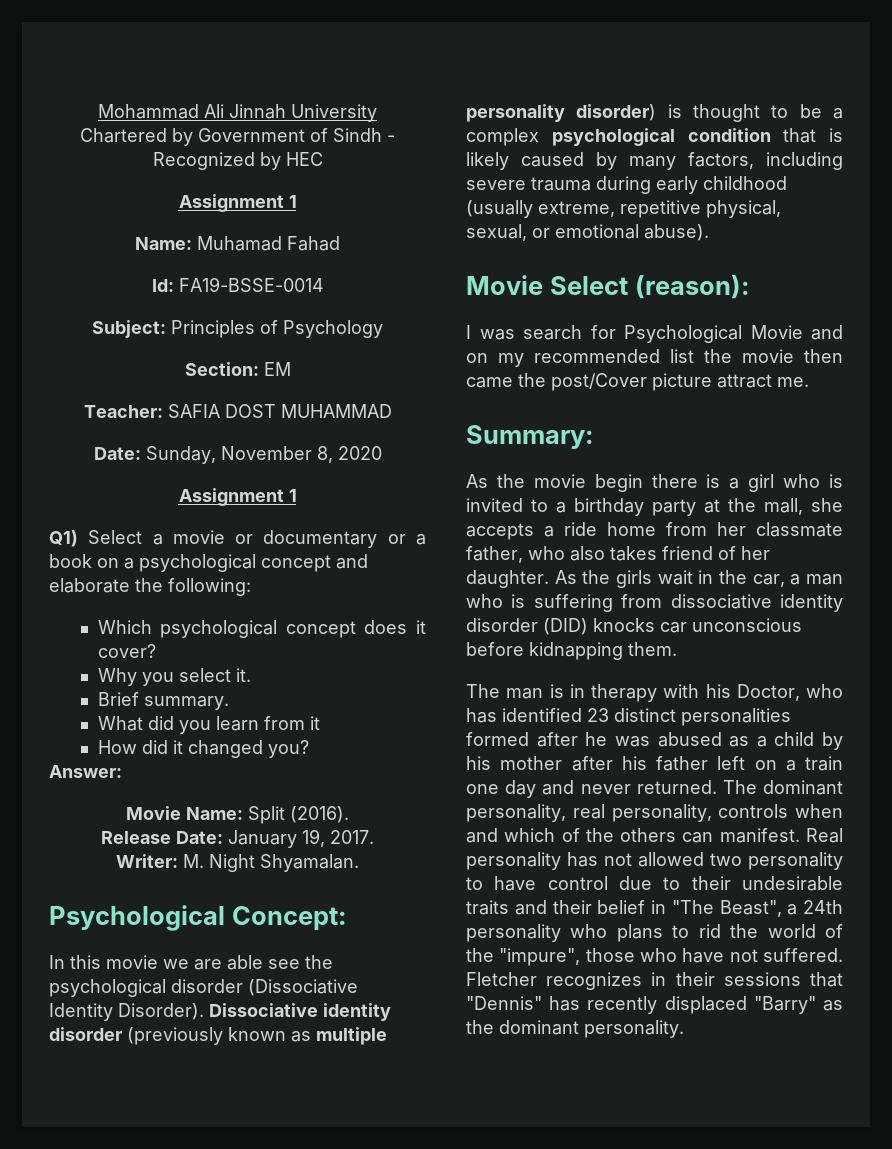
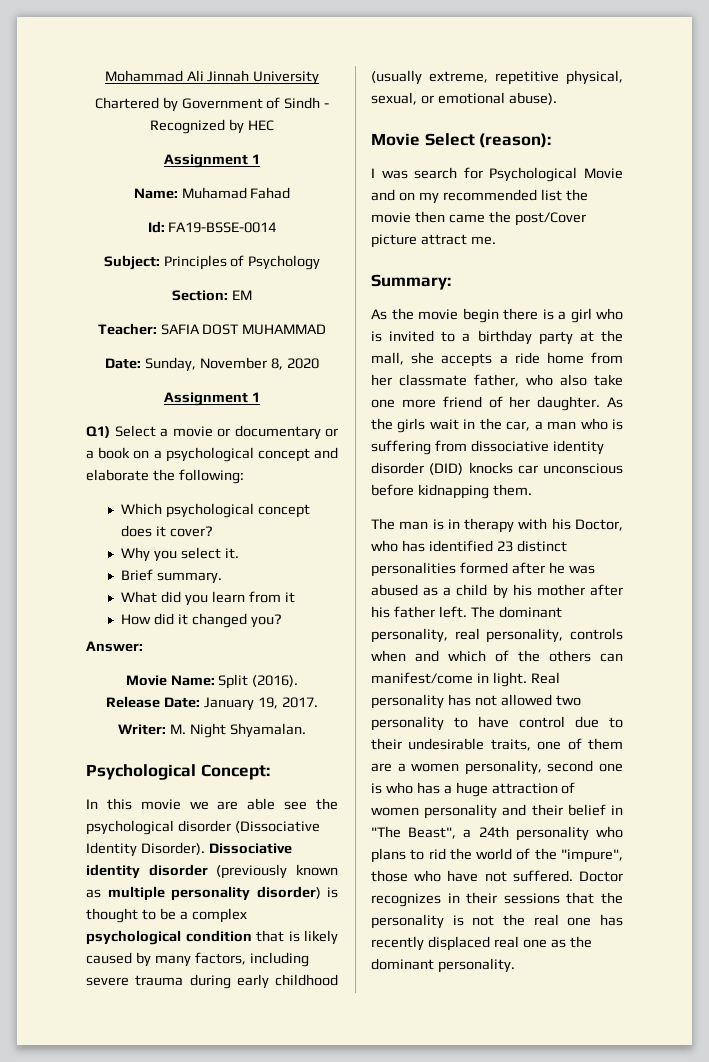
[610,546,657,561] takes -> [594,374,623,386] [371,399,436,408] take one more
[717,756,843,771] [466,780,717,798] left on a train one day and never returned. -> [438,606,467,618] left.
[719,828,800,843] manifest. -> [371,672,527,687] manifest/come in light.
[466,900,509,915] traits -> [490,738,623,751] [371,760,623,775] [371,782,576,797] [371,804,498,819] traits, one of them are a women personality, second one is who has a huge attraction of women personality
[466,972,537,986] Fletcher -> [579,871,623,882] Doctor
[466,996,542,1010] "Dennis" -> [601,892,623,904] [371,914,592,929] the personality is not the real one
[753,996,816,1014] "Barry" -> [493,936,547,948] real one

